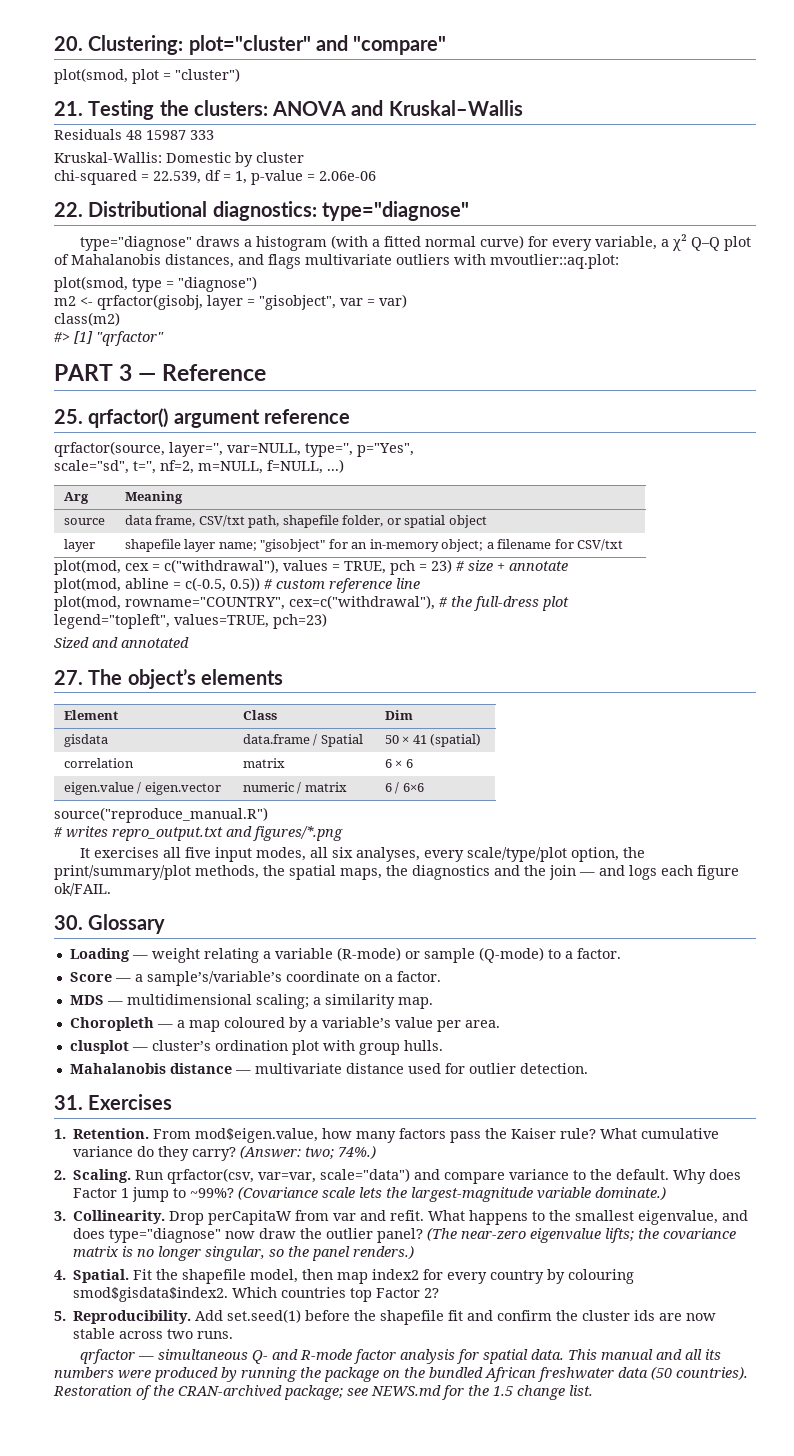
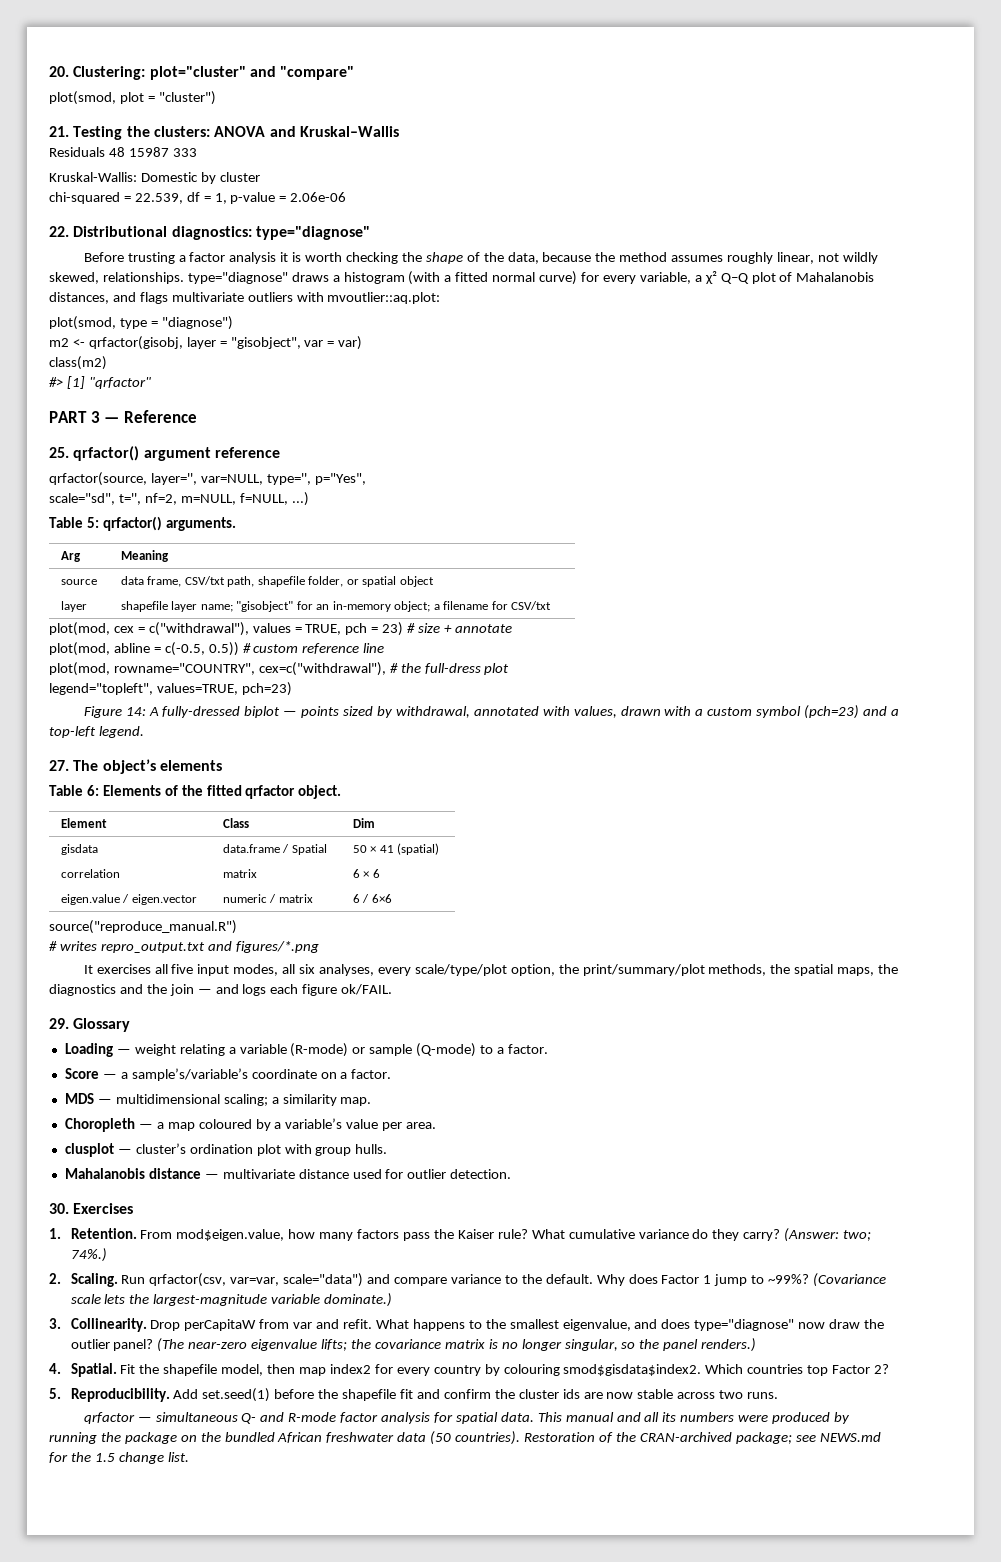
(469, 211) none -> [83,252,878,264] [49,272,184,284] Before trusting a factor analysis it is worth checking the shape of the data, because the method assumes roughly linear, not wildly skewed, relationships.
(344, 466) none -> [49,516,236,531] // Table 5: qrfactor() arguments.
[54,637,189,648] [54,668,283,689] Sized and annotated // 27. The object’s elements -> [83,705,899,719] [49,726,144,738] [49,759,222,774] [49,785,342,799] Figure 14: A fully-dressed biplot — points sized by withdrawal, annotated with values, drawn with a custom symbol (pch=23) and a top-left legend. // 27. The object’s elements // Table 6: Elements of the fitted qrfactor object.
[54,915,83,930] 30. -> [49,1018,69,1029] 29.
[54,1095,83,1110] 31. -> [49,1203,69,1214] 30.

